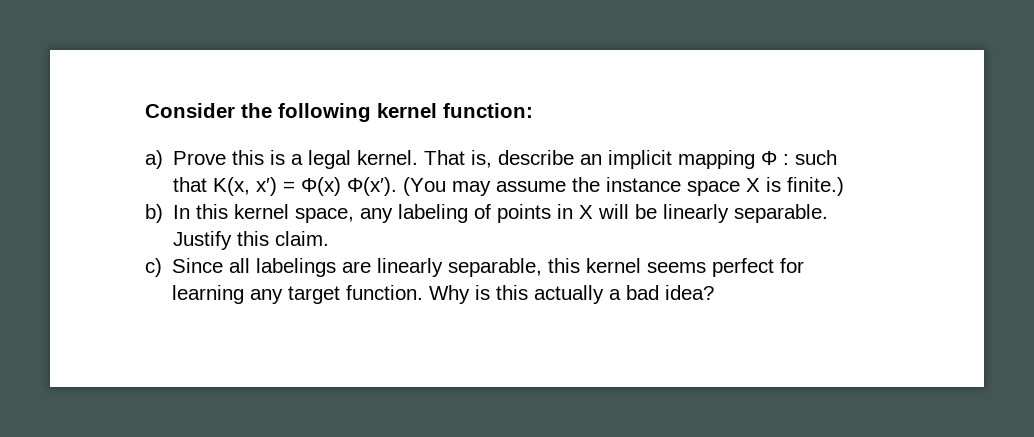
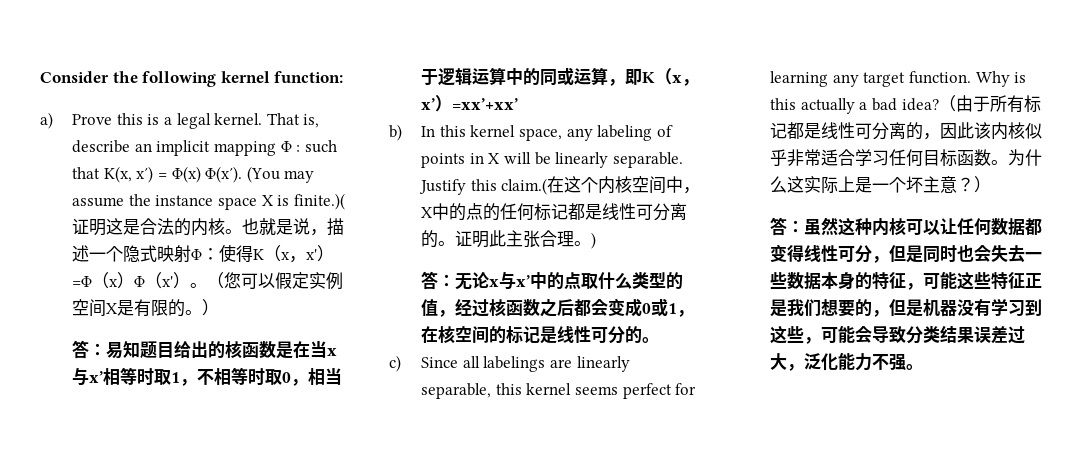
[787,177,845,196] finite.) -> [293,193,345,210] [72,218,345,236] [72,244,335,263] [72,272,344,290] [72,299,220,317] [72,340,338,359] [72,367,343,386] [421,67,700,86] [421,95,519,112] finite.)(证明这是合法的内核。也就是说，描述一个隐式映射Φ：使得K（x，x'）=Φ（x）Φ（x'）。（您可以假定实例空间X是有限的。） // 答：易知题目给出的核函数是在当x与x’相等时取1，不相等时取0，相当于逻辑运算中的同或运算，即K（x，x’）=xx’+xx’
[275,231,330,246] claim. -> [501,176,701,195] [421,203,688,221] [421,230,597,249] [421,271,684,290] [421,298,695,317] [421,326,660,344] claim.(在这个内核空间中，X中的点的任何标记都是线性可分离的。证明此主张合理。) // 答：无论x与x’中的点取什么类型的值，经过核函数之后都会变成0或1，在核空间的标记是线性可分的。
(715, 292) none -> [938,95,1041,113] [770,122,1043,140] [770,149,1043,167] [770,176,992,194] [770,217,1043,236] [770,244,1043,263] [770,271,1043,290] [770,298,1043,317] [770,325,1026,344] [770,352,924,371] （由于所有标记都是线性可分离的，因此该内核似乎非常适合学习任何目标函数。为什么这实际上是一个坏主意？） // 答：虽然这种内核可以让任何数据都变得线性可分，但是同时也会失去一些数据本身的特征，可能这些特征正是我们想要的，但是机器没有学习到这些，可能会导致分类结果误差过大，泛化能力不强。

